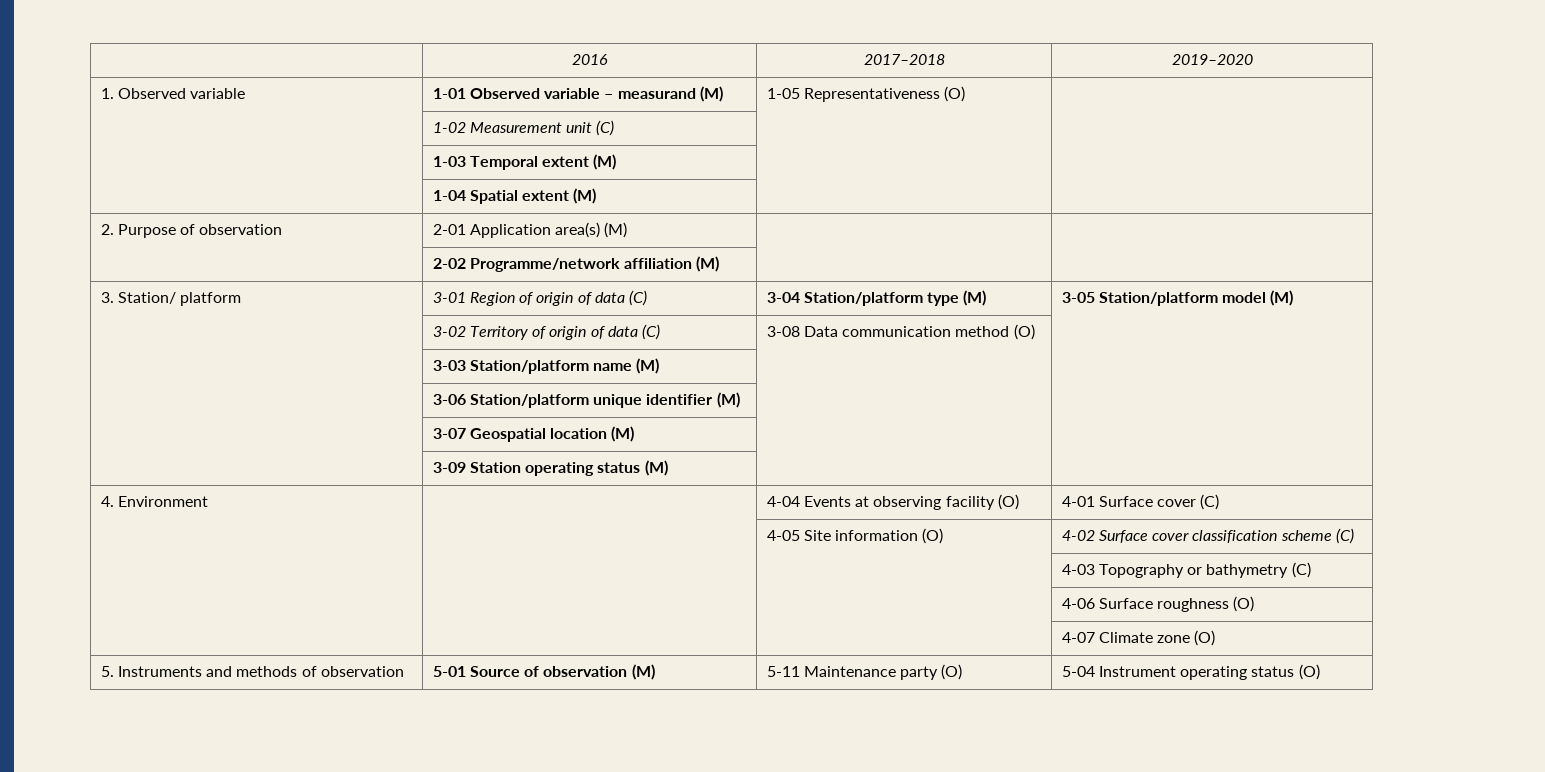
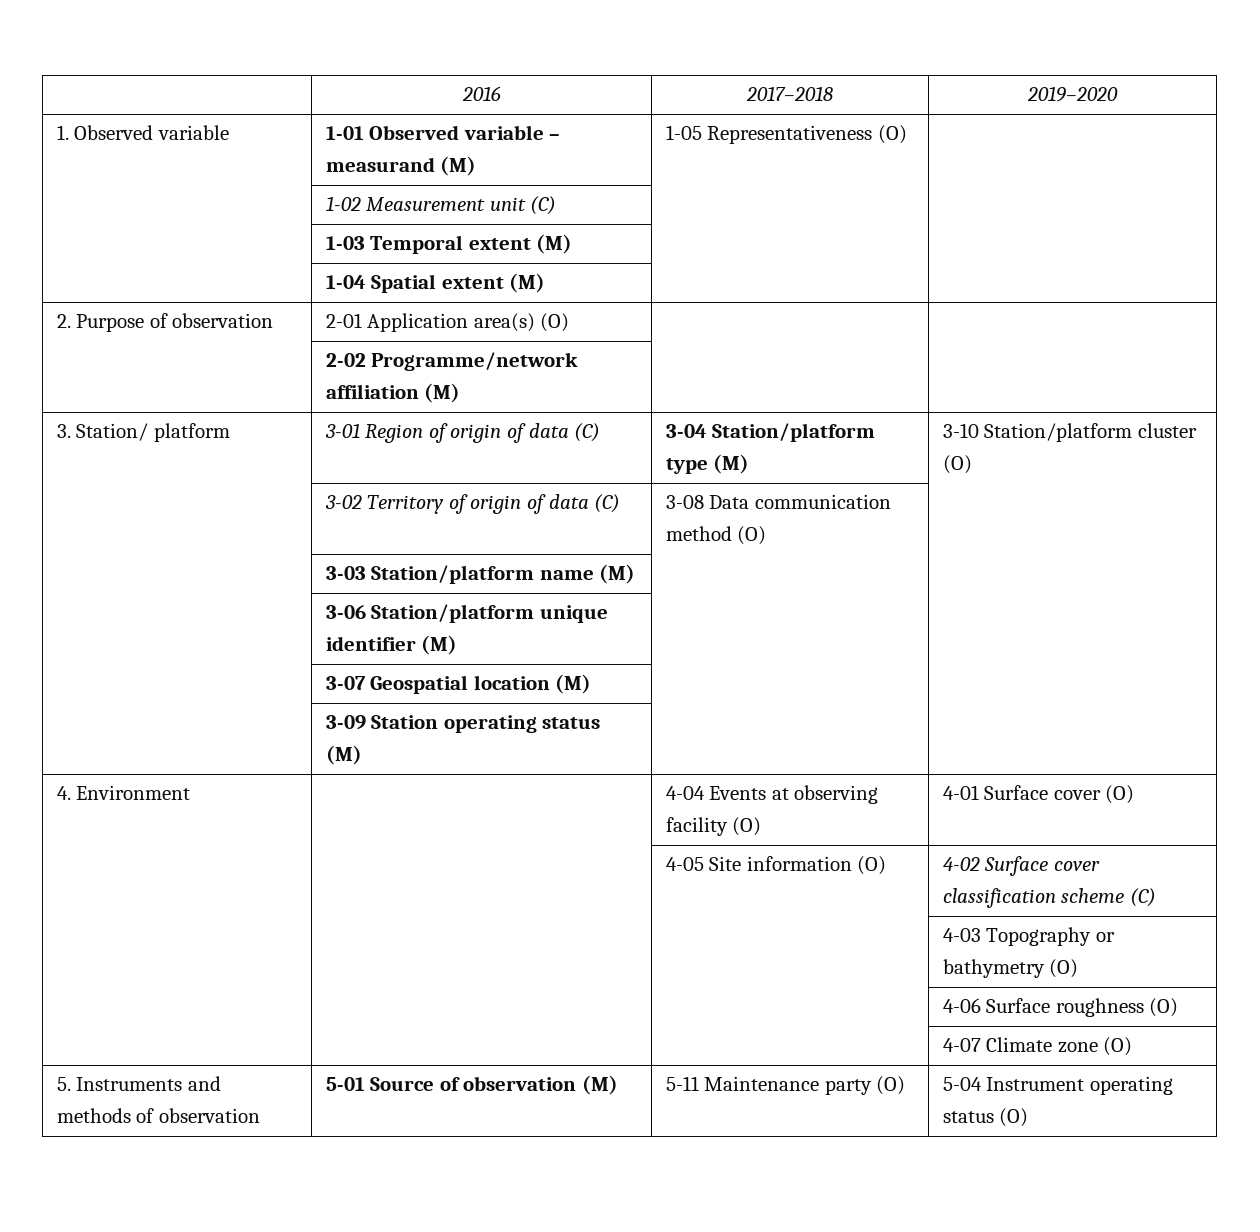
[604,222,628,238] (M) -> [540,313,570,332] (O)
[1061,290,1294,306] 3-05 Station/platform model (M) -> [942,423,1197,442] [942,455,972,474] 3-10 Station/platform cluster (O)
[1200,494,1220,510] (C) -> [1105,785,1135,804] (O)
[1291,562,1311,578] (C) -> [1049,959,1079,978] (O)

